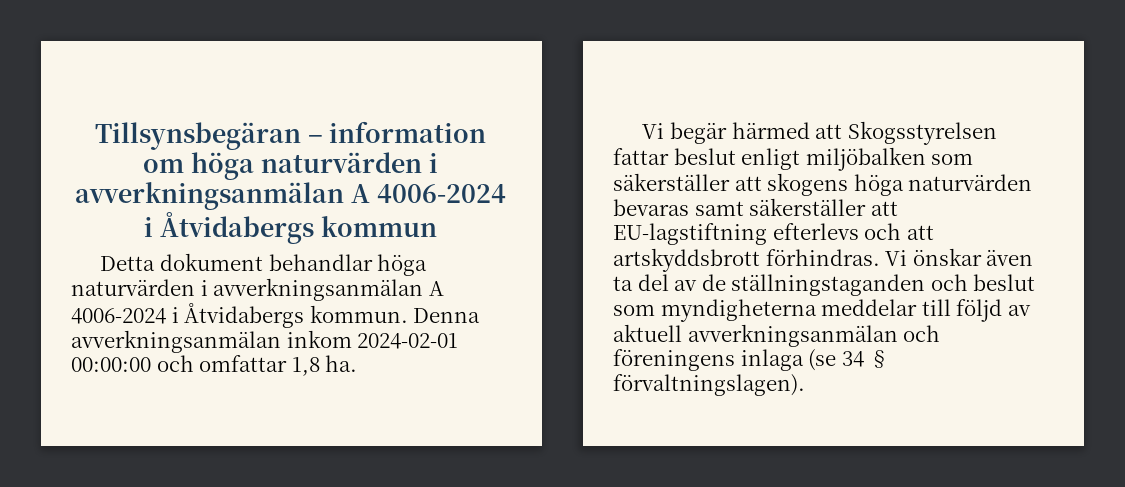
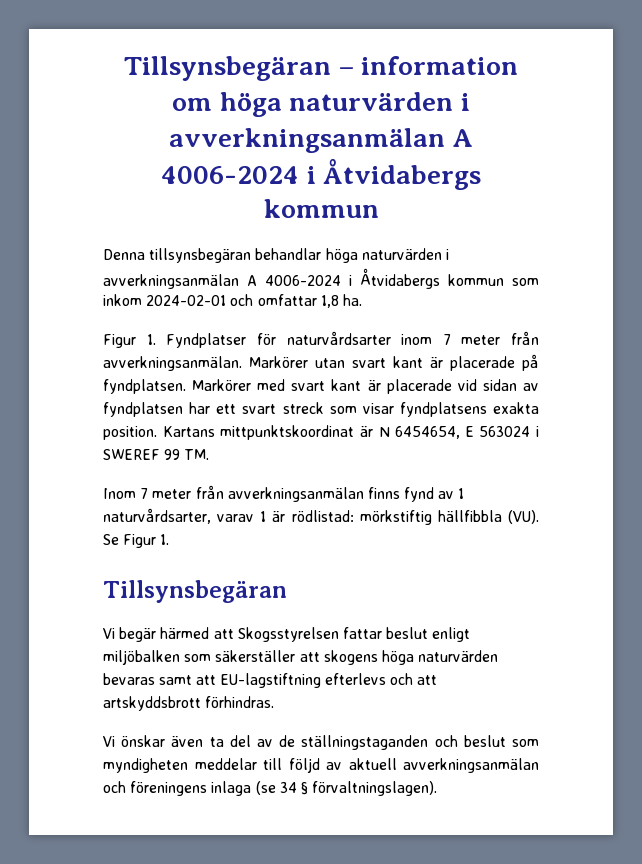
[100,253,264,271] Detta dokument -> [103,248,252,263] Denna tillsynsbegäran
[309,305,481,323] [71,330,281,353] kommun. Denna avverkningsanmälan -> [448,274,539,286] kommun som
[71,357,151,372] 00:00:00 -> (227, 300) none
(358, 363) none -> [103,331,539,348] [103,354,539,371] [103,379,539,394] [103,402,539,417] [103,425,539,440] [103,449,210,460] [103,485,465,502] [103,508,539,525] [103,534,170,548] [103,580,287,603] // Figur 1. Fyndplatser för naturvårdsarter inom 7 meter från avverkningsanmälan. Markörer utan svart kant är placerade på fyndplatsen. Markörer med svart kant är placerade vid sidan av fyndplatsen har ett svart streck som visar fyndplatsens exakta position. Kartans mittpunktskoordinat är N 6454654, E 563024 i SWEREF 99 TM. // Inom 7 meter från avverkningsanmälan finns fynd av 1 naturvårdsarter, varav 1 är rödlistad: mörkstiftig hällfibbla (VU). Se Figur 1. // Tillsynsbegäran
[749,198,867,216] säkerställer -> (193, 680) none
(880, 257) none -> (275, 702) //
[660,299,817,322] myndigheterna -> [103,758,188,773] myndigheten

